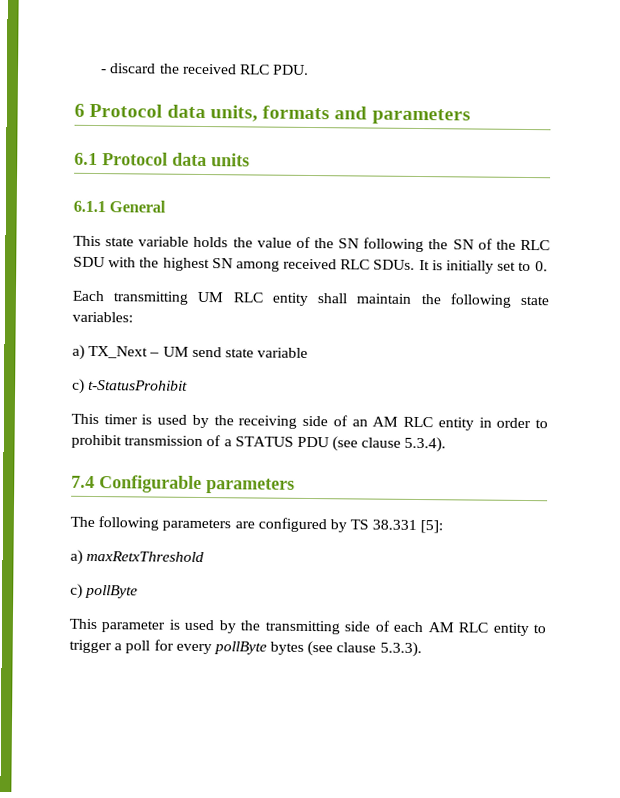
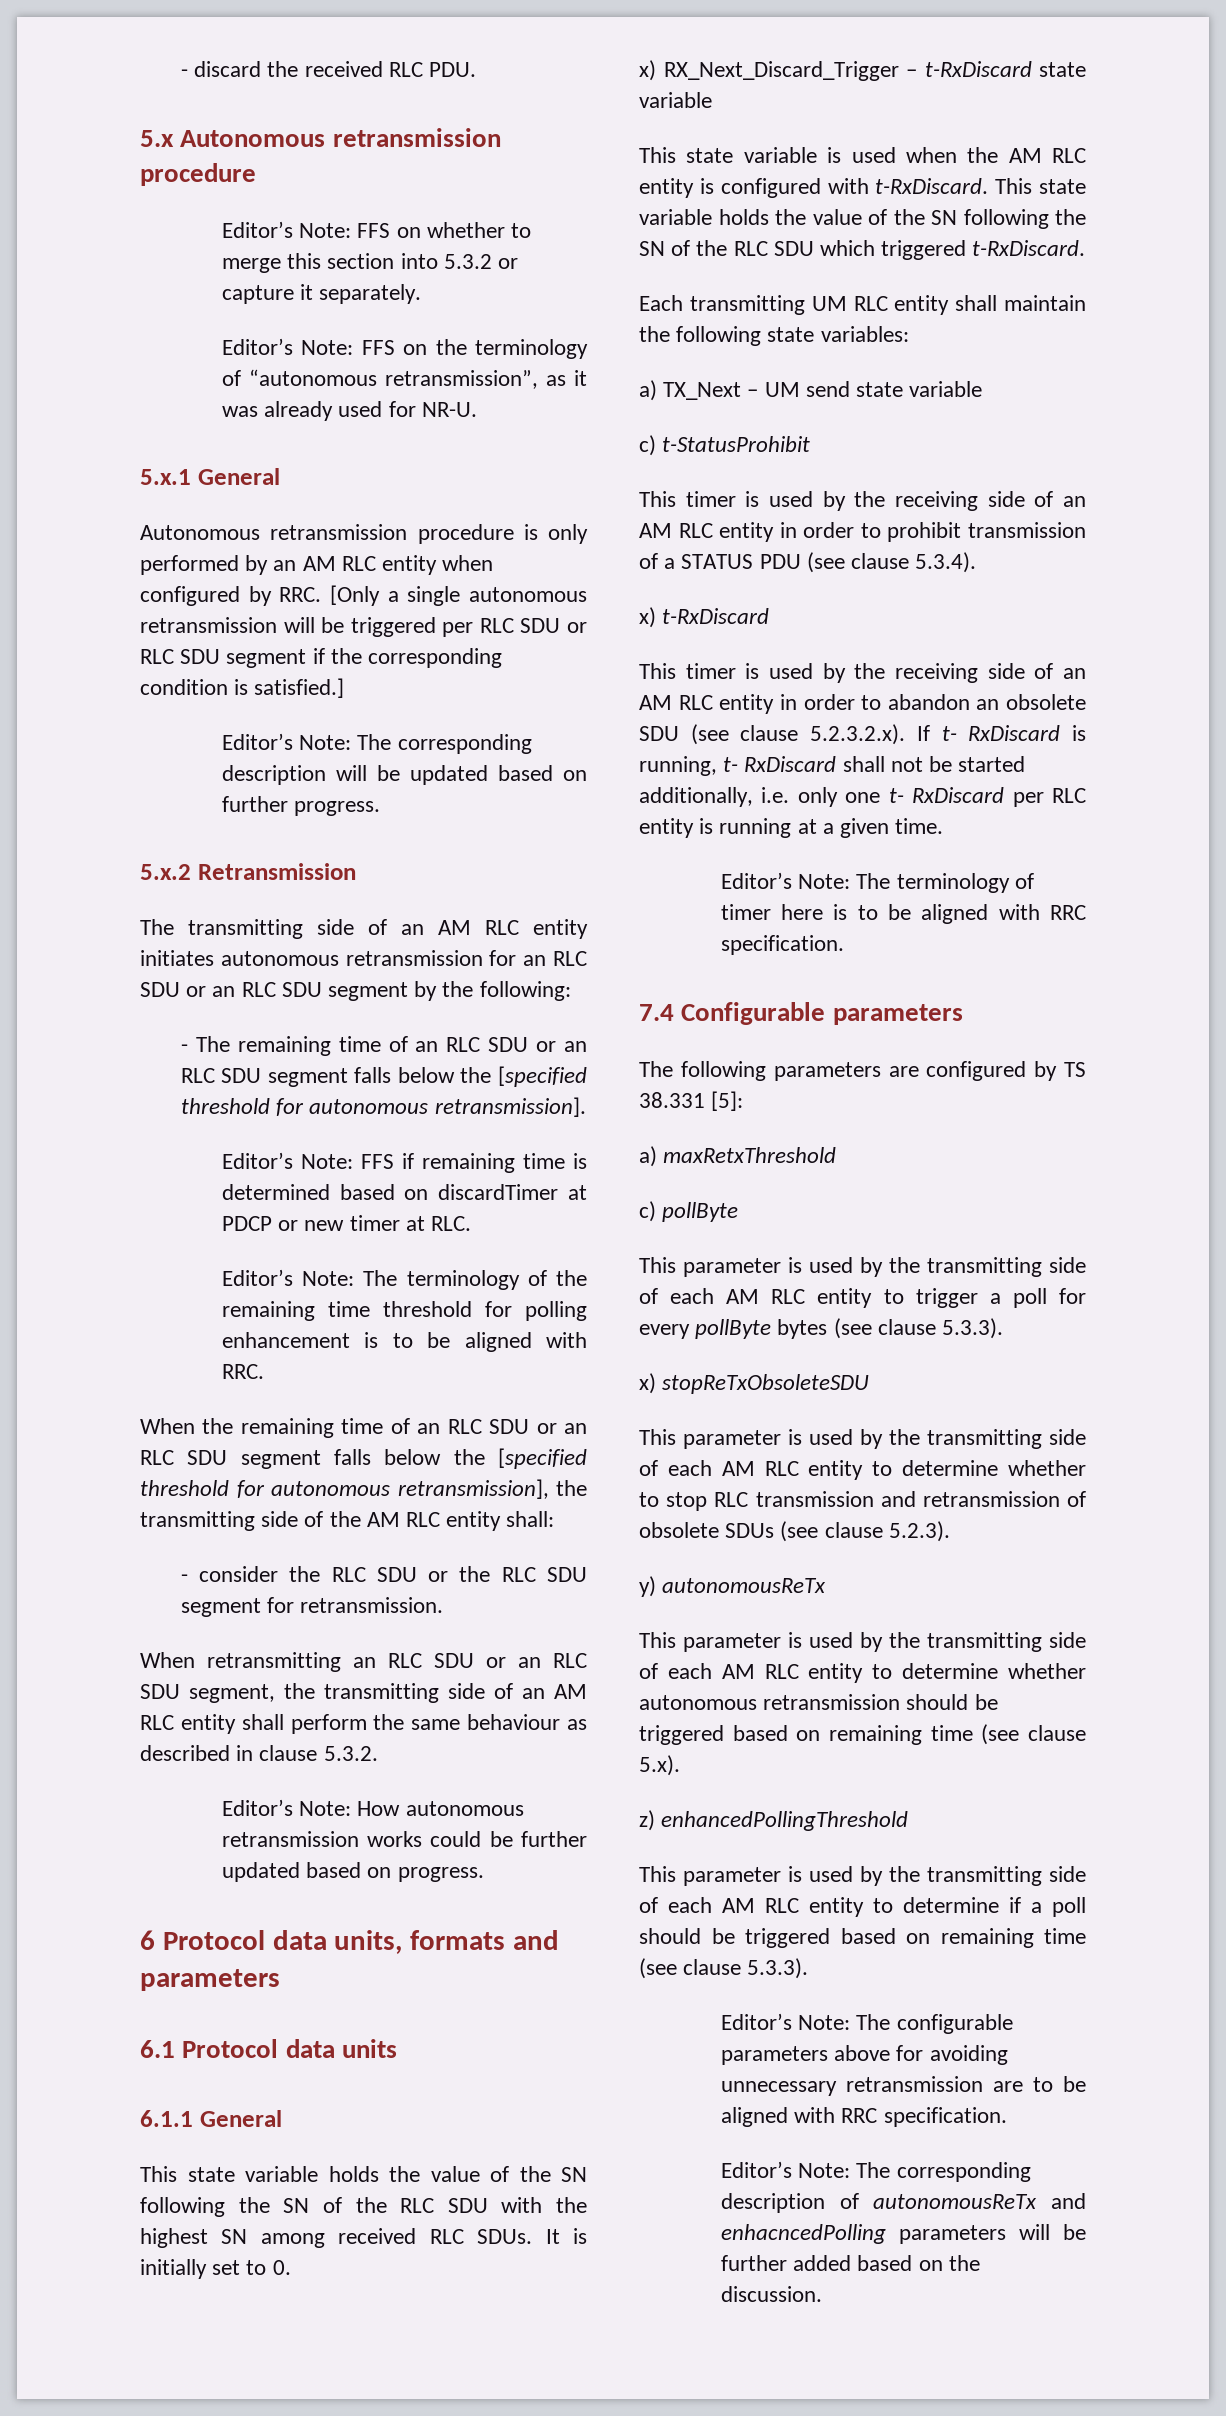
(310, 69) none -> [140,128,501,147] [140,163,256,186] [221,221,531,238] [221,253,518,273] [221,284,422,304] [221,338,588,359] [221,369,587,389] [221,401,477,421] [140,468,280,485] [140,524,588,544] [140,555,494,575] [140,585,587,606] [140,617,587,637] [140,648,503,668] [140,678,345,698] [221,733,532,754] [221,765,587,785] [221,796,381,816] [140,863,356,880] [140,919,588,939] [140,950,587,966] [140,981,571,1001] [180,1036,588,1056] [180,1066,588,1087] [180,1097,586,1117] [221,1152,587,1173] [221,1184,587,1200] [221,1215,471,1231] [221,1269,587,1290] [221,1301,587,1321] [221,1332,587,1352] [221,1364,264,1379] [140,1418,588,1438] [140,1448,587,1469] [140,1479,587,1499] [140,1511,555,1531] [180,1566,587,1582] [180,1597,444,1617] [140,1652,587,1672] [140,1683,587,1703] [140,1714,587,1734] [140,1745,378,1761] [221,1799,524,1816] [221,1831,587,1847] [221,1862,484,1882] // 5.x Autonomous retransmission procedure // Editor’s Note: FFS on whether to merge this section into 5.3.2 or capture it separately. // Editor’s Note: FFS on the terminology of “autonomous retransmission”, as it was already used for NR-U. // 5.x.1 General // Autonomous retransmission procedure is only performed by an AM RLC entity when configured by RRC. [Only a single autonomous retransmission will be triggered per RLC SDU or RLC SDU segment if the corresponding condition is satisfied.] // Editor’s Note: The corresponding description will be updated based on further progress. // 5.x.2 Retransmission // The transmitting side of an AM RLC entity initiates autonomous retransmission for an RLC SDU or an RLC SDU segment by the following: // - The remaining time of an RLC SDU or an RLC SDU segment falls below the [specified threshold for autonomous retransmission]. // Editor’s Note: FFS if remaining time is determined based on discardTimer at PDCP or new timer at RLC. // Editor’s Note: The terminology of the remaining time threshold for polling enhancement is to be aligned with RRC. // When the remaining time of an RLC SDU or an RLC SDU segment falls below the [specified threshold for autonomous retransmission], the transmitting side of the AM RLC entity shall: // - consider the RLC SDU or the RLC SDU segment for retransmission. // When retransmitting an RLC SDU or an RLC SDU segment, the transmitting side of an AM RLC entity shall perform the same behaviour as described in clause 5.3.2. // Editor’s Note: How autonomous retransmission works could be further updated based on progress.
(548, 266) none -> [639,60,1086,81] [639,92,712,108] [639,147,1086,163] [639,178,1086,198] [639,209,1086,229] [639,240,1086,260] // x) RX_Next_Discard_Trigger – t-RxDiscard state variable // This state variable is used when the AM RLC entity is configured with t-RxDiscard. This state variable holds the value of the SN following the SN of the RLC SDU which triggered t-RxDiscard.
(447, 444) none -> [639,607,770,628] [639,663,1086,683] [639,694,1086,714] [639,724,1086,745] [639,756,1026,776] [639,787,1086,807] [639,818,944,838] [720,872,1034,893] [720,904,1086,924] [720,935,844,955] // x) t-RxDiscard // This timer is used by the receiving side of an AM RLC entity in order to abandon an obsolete SDU (see clause 5.2.3.2.x). If t- RxDiscard is running, t- RxDiscard shall not be started additionally, i.e. only one t- RxDiscard per RLC entity is running at a given time. // Editor’s Note: The terminology of timer here is to be aligned with RRC specification.
(422, 649) none -> [639,1373,870,1394] [639,1429,1086,1449] [639,1460,1086,1480] [639,1491,1086,1511] [639,1521,950,1542] [639,1576,827,1597] [639,1632,1086,1652] [639,1663,1086,1683] [639,1694,998,1710] [639,1724,1086,1745] [639,1755,680,1776] [639,1810,909,1831] [639,1866,1086,1886] [639,1897,1086,1917] [639,1928,1086,1948] [639,1958,809,1979] [720,2013,1013,2034] [720,2045,1008,2065] [720,2076,1086,2096] [720,2107,1007,2127] [720,2161,1031,2182] [720,2193,1086,2213] [720,2224,1086,2244] [720,2255,980,2271] [720,2286,822,2302] // x) stopReTxObsoleteSDU // This parameter is used by the transmitting side of each AM RLC entity to determine whether to stop RLC transmission and retransmission of obsolete SDUs (see clause 5.2.3). // y) autonomousReTx // This parameter is used by the transmitting side of each AM RLC entity to determine whether autonomous retransmission should be triggered based on remaining time (see clause 5.x). // z) enhancedPollingThreshold // This parameter is used by the transmitting side of each AM RLC entity to determine if a poll should be triggered based on remaining time (see clause 5.3.3). // Editor’s Note: The configurable parameters above for avoiding unnecessary retransmission are to be aligned with RRC specification. // Editor’s Note: The corresponding description of autonomousReTx and enhacncedPolling parameters will be further added based on the discussion.

